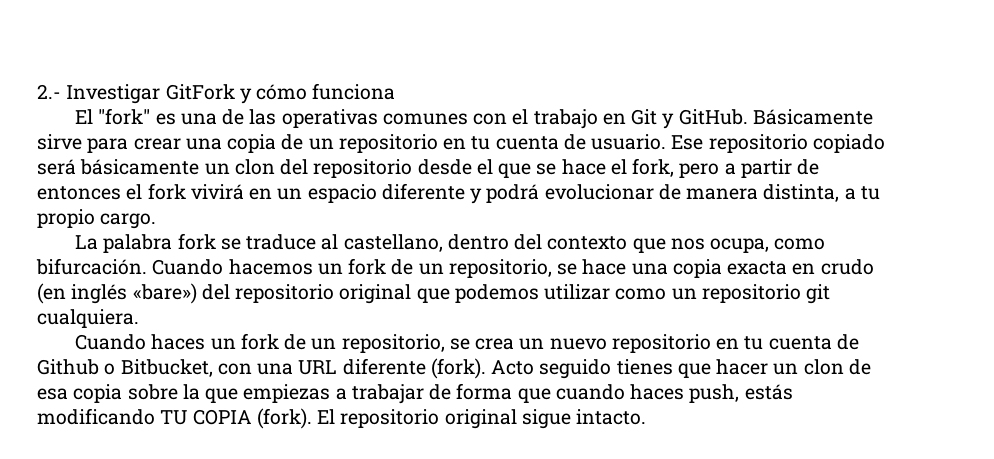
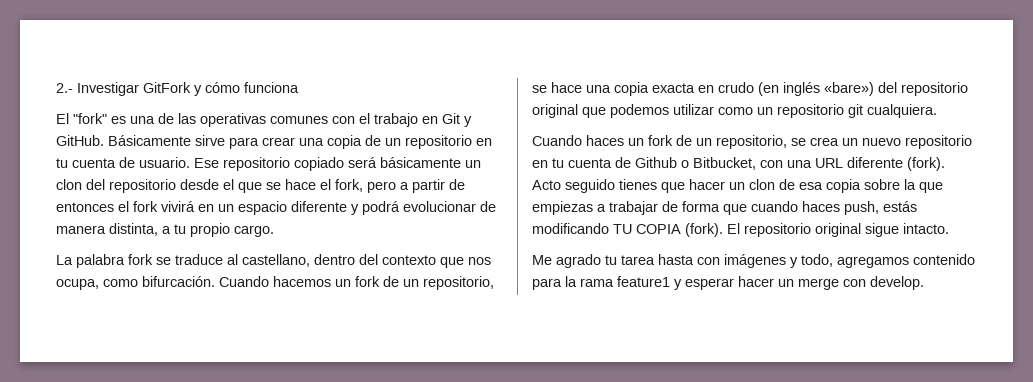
(647, 417) none -> [532,254,975,268] [532,276,924,290] // Me agrado tu tarea hasta con imágenes y todo, agregamos contenido para la rama feature1 y esperar hacer un merge con develop.

